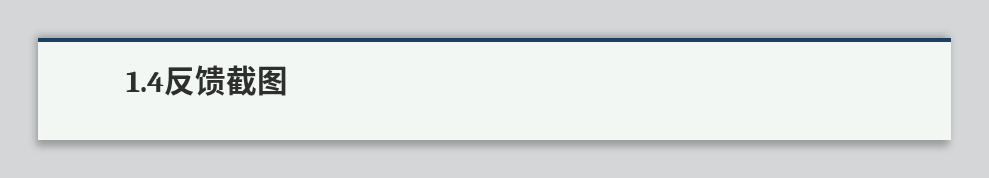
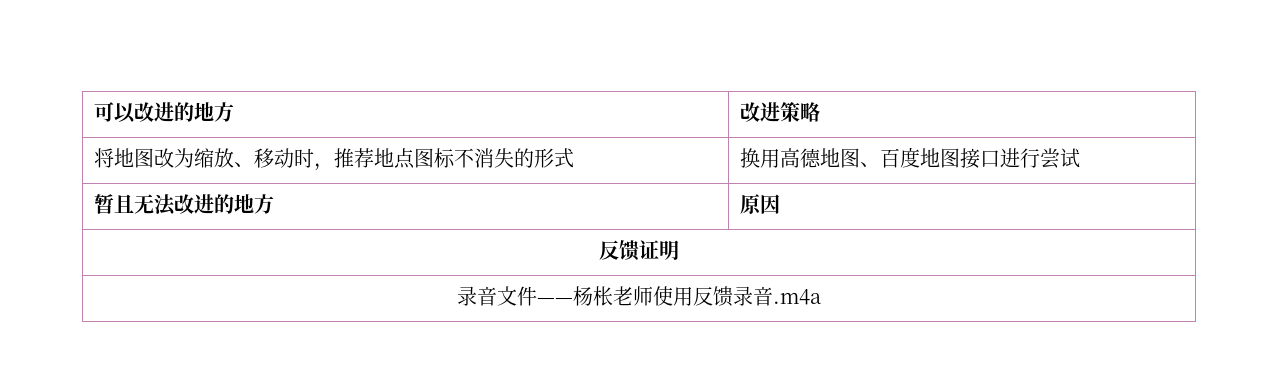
[126,65,288,96] 1.4反馈截图 -> [93,102,234,123] [739,102,820,122] [93,148,574,171] [739,147,1080,169] [93,194,274,216] [739,194,780,214] [599,240,679,261] [457,286,821,307] 可以改进的地方 | 改进策略 // 将地图改为缩放、移动时，推荐地点图标不消失的形式 | 换用高德地图、百度地图接口进行尝试 // 暂且无法改进的地方 | 原因 // 反馈证明 // 录音文件——杨枨老师使用反馈录音.m4a

